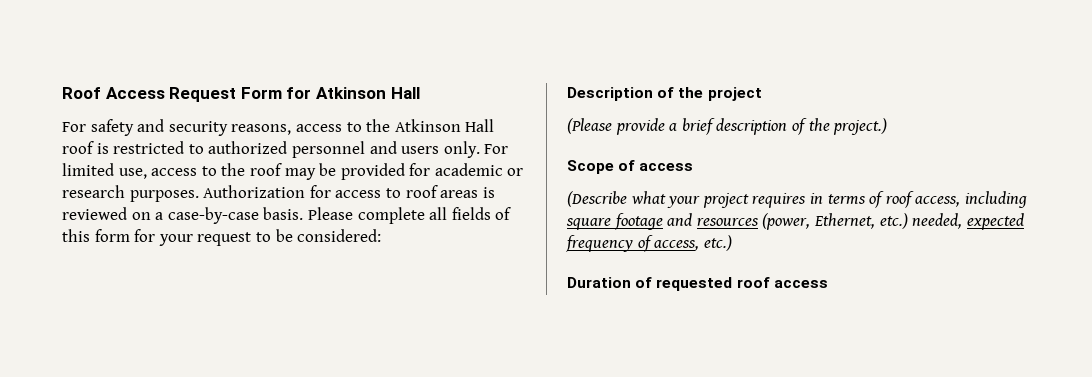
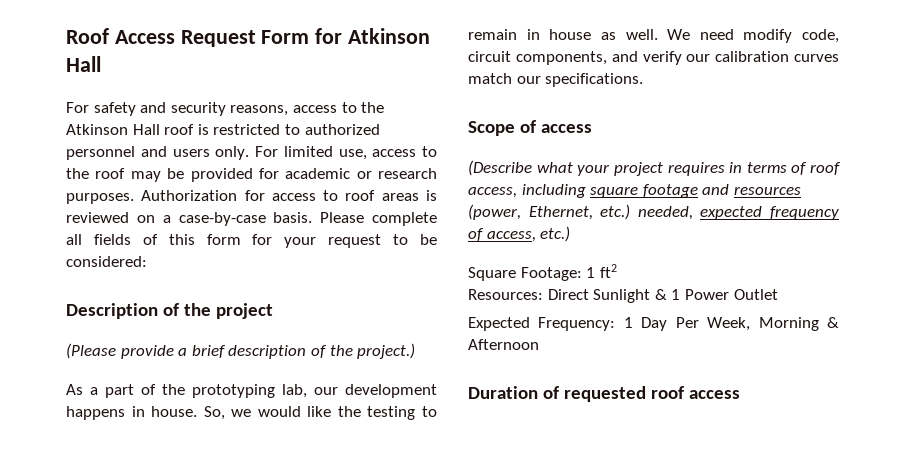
(888, 126) none -> [66,384,437,398] [66,406,437,420] [468,29,839,43] [468,51,839,65] [468,73,644,87] // As a part of the prototyping lab, our development happens in house. So, we would like the testing to remain in house as well. We need modify code, circuit components, and verify our calibration curves match our specifications.
(732, 243) none -> [468,264,617,281] [468,289,778,303] [468,317,839,331] [468,339,539,350] // Square Footage: 1 ft2 // Resources: Direct Sunlight & 1 Power Outlet // Expected Frequency: 1 Day Per Week, Morning & Afternoon

